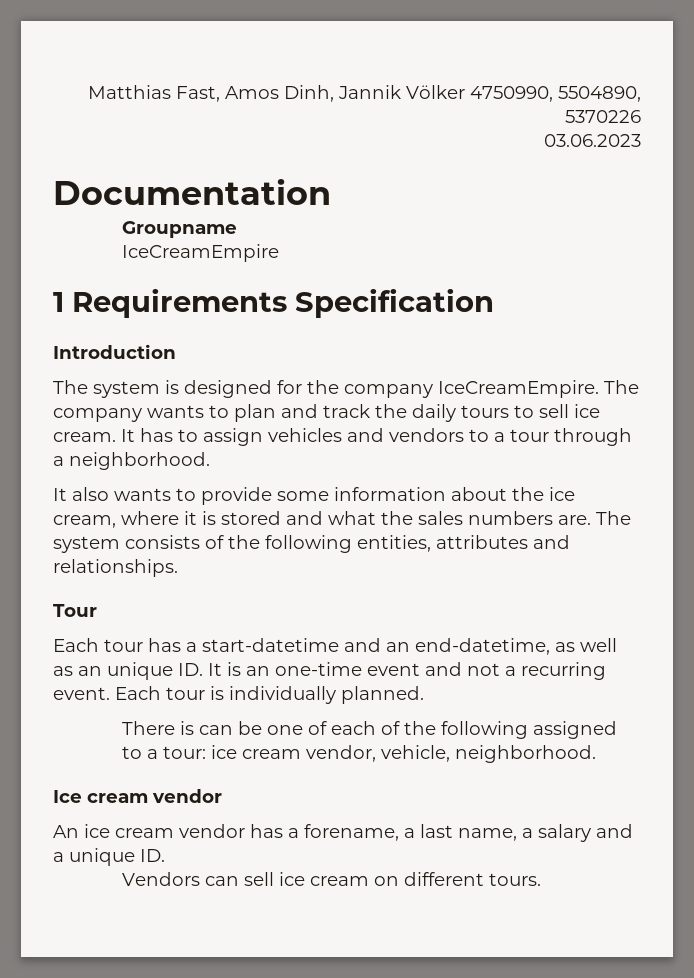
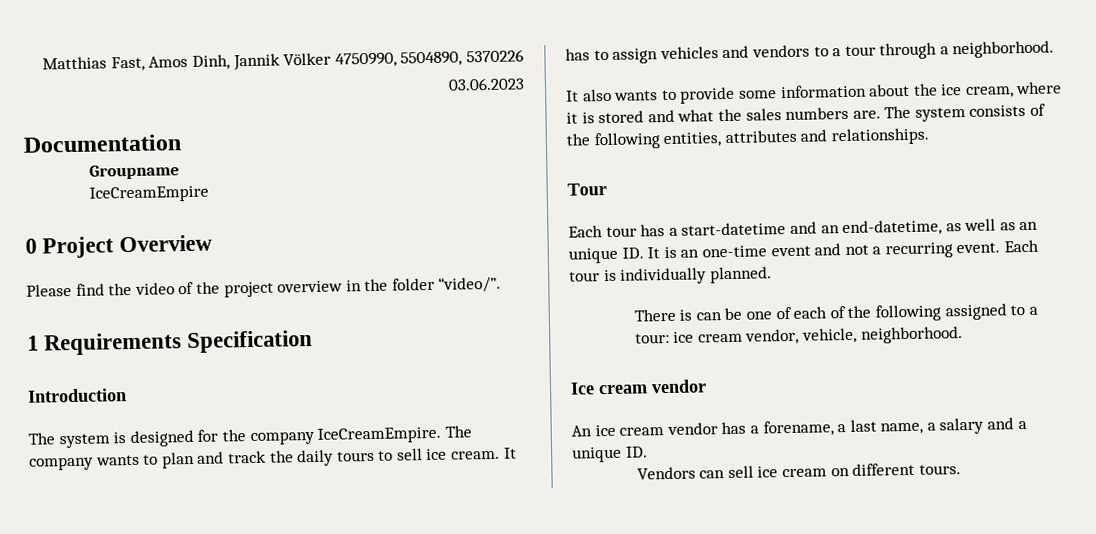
(279, 253) none -> [25,234,214,259] [26,276,502,298] // 0 Project Overview // Please find the video of the project overview in the folder “video/”.

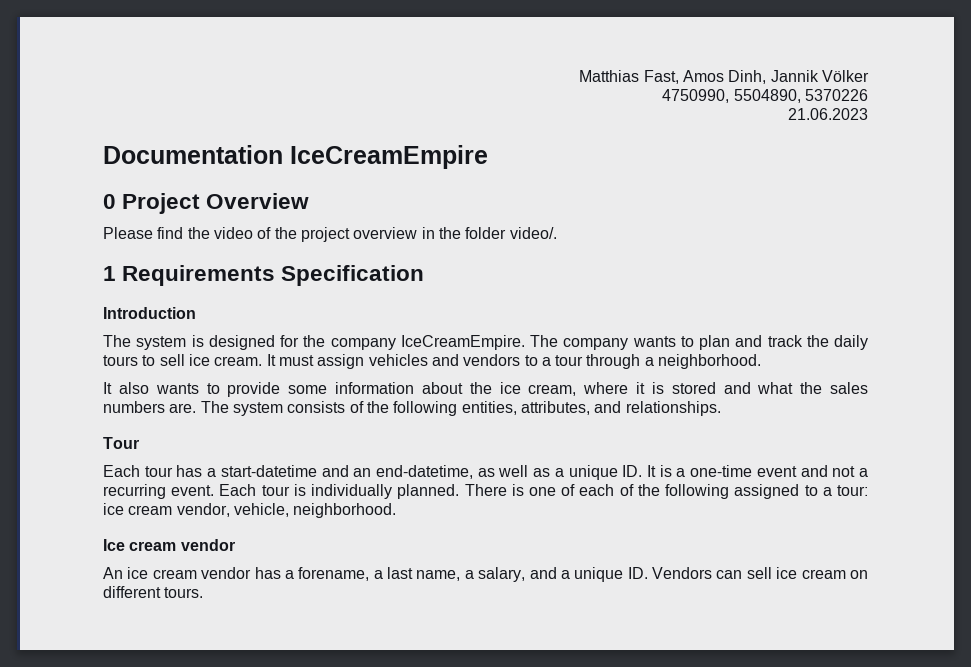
(332, 59) none -> (870, 76) //
[448,77,525,91] 03.06.2023 -> [788,108,868,120] 21.06.2023
[88,164,180,180] // Groupname // -> (283, 154) none
[438,276,502,293] “video/”. -> [509,227,557,239] video/.
[565,48,609,61] has to -> [278,355,314,366] must
[724,129,797,144] attributes -> [520,401,590,415] attributes,
[1019,221,1039,231] an -> [554,468,564,477] a
[680,249,700,258] an -> [676,468,686,477] a
(772, 275) // -> (460, 491) none
[695,307,743,321] can be -> (524, 490) none
[939,417,985,435] salary -> [478,567,526,582] salary,
(648, 452) // -> (648, 573) none

